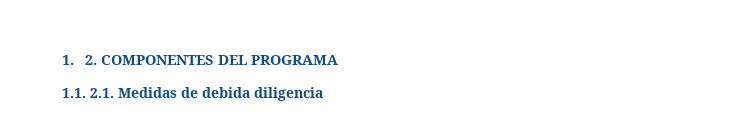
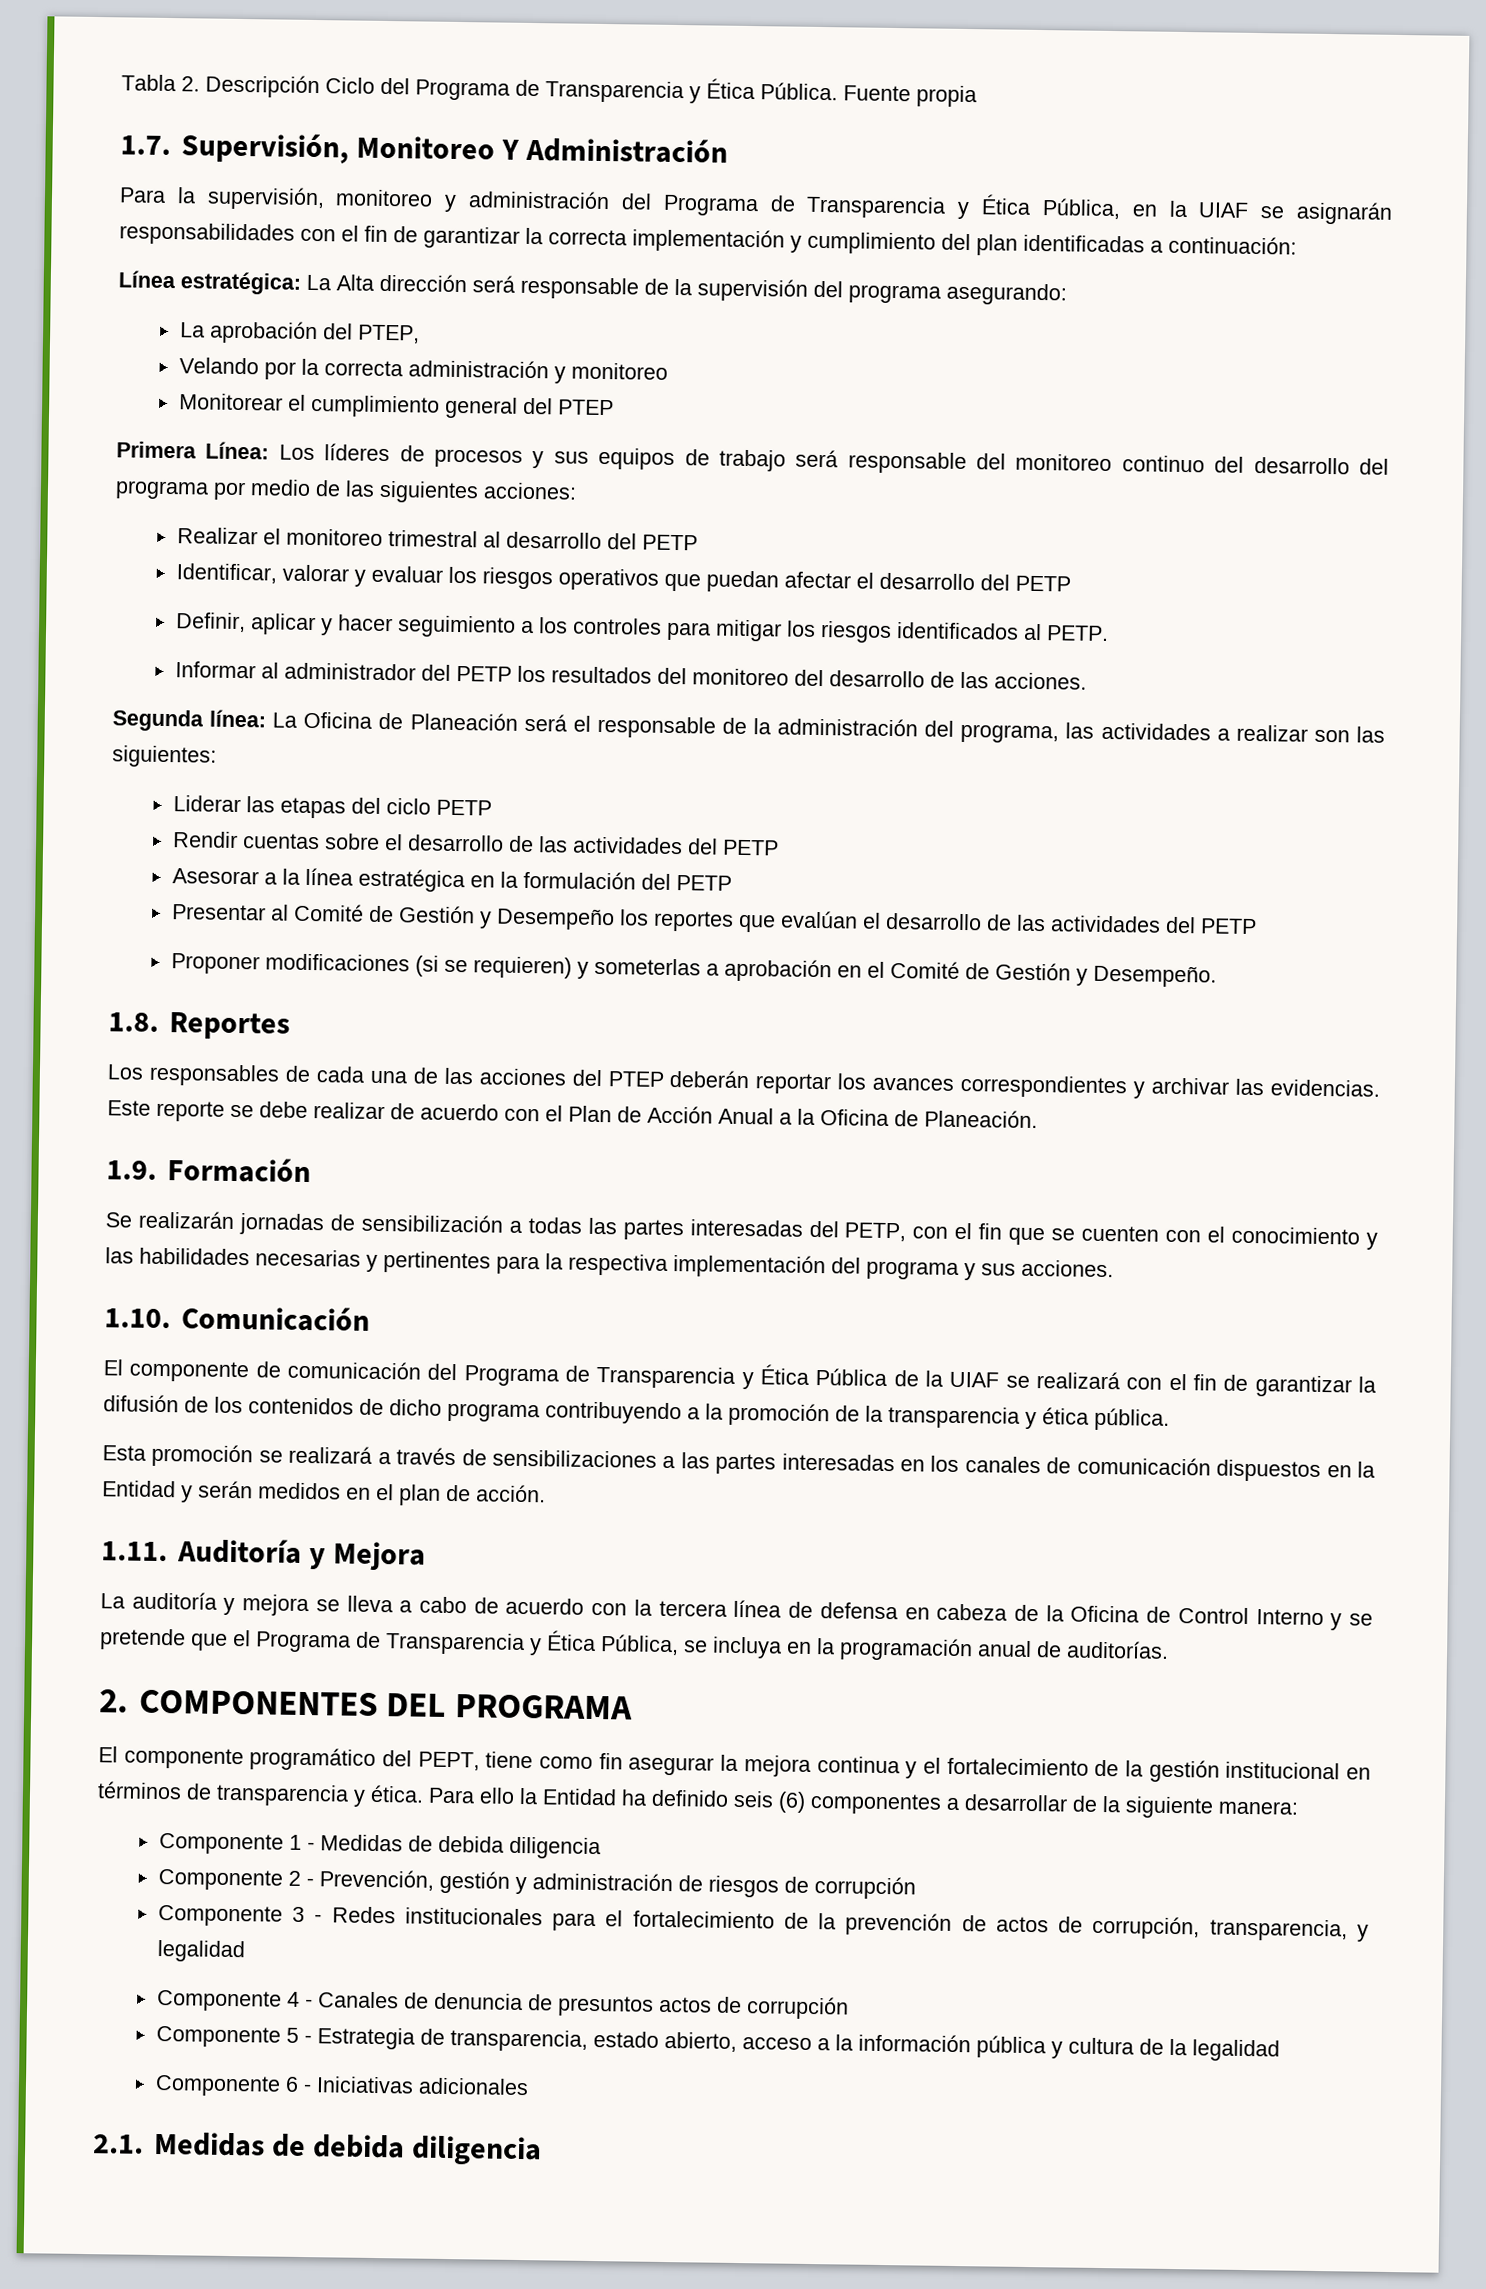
[62,55,338,65] [62,88,86,98] 1. 2. COMPONENTES DEL PROGRAMA // 1.1. -> [121,74,977,108] [120,132,729,164] [119,186,1393,225] [119,222,1297,256] [118,270,1067,306] [179,320,420,345] [178,357,668,384] [178,393,614,419] [116,441,1390,475] [115,479,577,504] [176,527,698,551] [175,563,1071,593] [175,612,1109,643] [174,661,1087,690] [112,709,1385,744] [112,745,217,768] [172,795,492,819] [172,831,779,856] [171,867,732,893] [171,903,1257,935] [170,953,1217,988] [108,1012,290,1040] [107,1063,1380,1099] [107,1100,1038,1129] [106,1157,311,1184] [105,1210,1379,1250] [105,1247,1114,1281] [104,1305,370,1332] [103,1359,1376,1398] [103,1394,1170,1431] [102,1443,1376,1483] [102,1480,546,1506] [101,1538,426,1571] [100,1591,1374,1631] [99,1628,1169,1662] [99,1689,633,1720] [98,1746,1372,1783] [97,1781,1298,1819] [158,1833,601,1860] [157,1869,916,1900] [157,1904,1369,1942] [156,1939,245,1963] [156,1989,849,2020] [155,2025,1280,2062] [154,2074,529,2097] Tabla 2. Descripción Ciclo del Programa de Transparencia y Ética Pública. Fuente propia // 1.7. Supervisión, Monitoreo Y Administración // Para la supervisión, monitoreo y administración del Programa de Transparencia y Ética Pública, en la UIAF se asignarán responsabilidades con el fin de garantizar la correcta implementación y cumplimiento del plan identificadas a continuación: // Línea estratégica: La Alta dirección será responsable de la supervisión del programa asegurando: // La aprobación del PTEP, // Velando por la correcta administración y monitoreo // Monitorear el cumplimiento general del PTEP // Primera Línea: Los líderes de procesos y sus equipos de trabajo será responsable del monitoreo continuo del desarrollo del programa por medio de las siguientes acciones: // Realizar el monitoreo trimestral al desarrollo del PETP // Identificar, valorar y evaluar los riesgos operativos que puedan afectar el desarrollo del PETP // Definir, aplicar y hacer seguimiento a los controles para mitigar los riesgos identificados al PETP. // Informar al administrador del PETP los resultados del monitoreo del desarrollo de las acciones. // Segunda línea: La Oficina de Planeación será el responsable de la administración del programa, las actividades a realizar son las siguientes: // Liderar las etapas del ciclo PETP // Rendir cuentas sobre el desarrollo de las actividades del PETP // Asesorar a la línea estratégica en la formulación del PETP // Presentar al Comité de Gestión y Desempeño los reportes que evalúan el desarrollo de las actividades del PETP // Proponer modificaciones (si se requieren) y someterlas a aprobación en el Comité de Gestión y Desempeño. // 1.8. Reportes // Los responsables de cada una de las acciones del PTEP deberán reportar los avances correspondientes y archivar las evidencias. Este reporte se debe realizar de acuerdo con el Plan de Acción Anual a la Oficina de Planeación. // 1.9. Formación // Se realizarán jornadas de sensibilización a todas las partes interesadas del PETP, con el fin que se cuenten con el conocimiento y las habilidades necesarias y pertinentes para la respectiva implementación del programa y sus acciones. // 1.10. Comunicación // El componente de comunicación del Programa de Transparencia y Ética Pública de la UIAF se realizará con el fin de garantizar la difusión de los contenidos de dicho programa contribuyendo a la promoción de la transparencia y ética pública. // Esta promoción se realizará a través de sensibilizaciones a las partes interesadas en los canales de comunicación dispuestos en la Entidad y serán medidos en el plan de acción. // 1.11. Auditoría y Mejora // La auditoría y mejora se lleva a cabo de acuerdo con la tercera línea de defensa en cabeza de la Oficina de Control Interno y se pretende que el Programa de Transparencia y Ética Pública, se incluya en la programación anual de auditorías. // 2. COMPONENTES DEL PROGRAMA // El componente programático del PEPT, tiene como fin asegurar la mejora continua y el fortalecimiento de la gestión institucional en términos de transparencia y ética. Para ello la Entidad ha definido seis (6) componentes a desarrollar de la siguiente manera: // Componente 1 - Medidas de debida diligencia // Componente 2 - Prevención, gestión y administración de riesgos de corrupción // Componente 3 - Redes institucionales para el fortalecimiento de la prevención de actos de corrupción, transparencia, y legalidad // Componente 4 - Canales de denuncia de presuntos actos de corrupción // Componente 5 - Estrategia de transparencia, estado abierto, acceso a la información pública y cultura de la legalidad // Componente 6 - Iniciativas adicionales //

